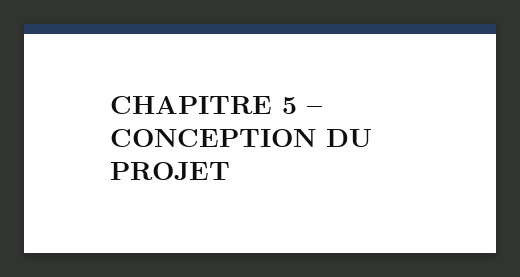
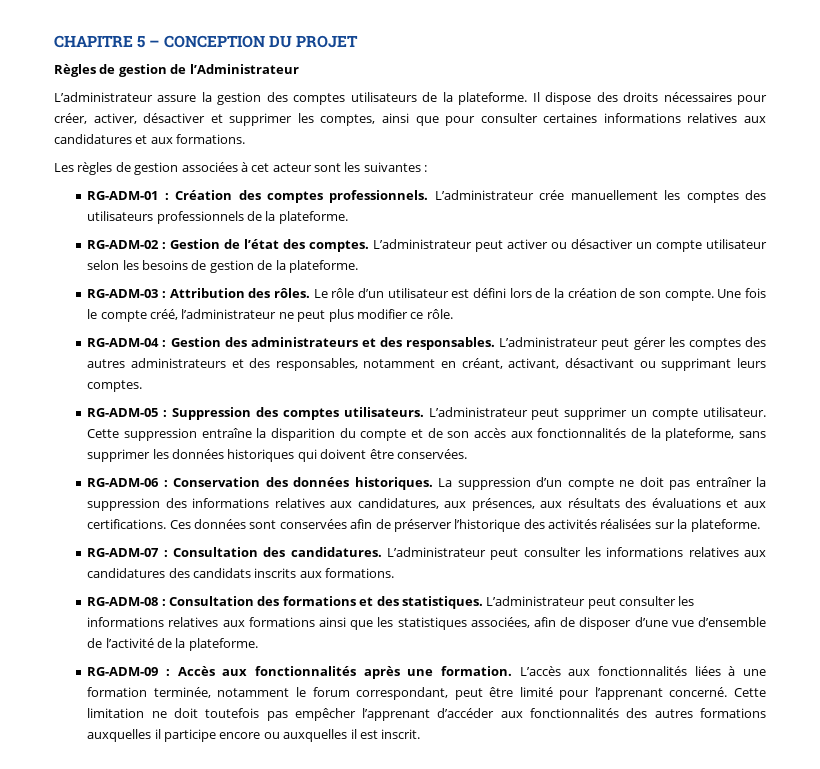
(230, 171) none -> [54,64,299,77] [54,92,768,105] [54,113,766,126] [54,134,246,144] [54,162,428,175] [87,190,767,203] [87,211,348,224] [87,239,768,252] [87,260,358,273] [87,288,767,301] [87,309,453,322] [87,337,766,350] [87,358,766,371] [87,380,143,392] [87,407,766,420] [87,428,766,441] [87,449,467,462] [87,477,766,490] [87,498,766,511] [87,519,760,532] [87,547,766,560] [87,568,395,578] [87,596,695,609] [87,617,767,630] [87,638,258,651] [87,666,766,679] [87,687,766,700] [87,708,766,721] [87,729,421,742] // Règles de gestion de l’Administrateur // L’administrateur assure la gestion des comptes utilisateurs de la plateforme. Il dispose des droits nécessaires pour créer, activer, désactiver et supprimer les comptes, ainsi que pour consulter certaines informations relatives aux candidatures et aux formations. // Les règles de gestion associées à cet acteur sont les suivantes : // RG-ADM-01 : Création des comptes professionnels. L’administrateur crée manuellement les comptes des utilisateurs professionnels de la plateforme. // RG-ADM-02 : Gestion de l’état des comptes. L’administrateur peut activer ou désactiver un compte utilisateur selon les besoins de gestion de la plateforme. // RG-ADM-03 : Attribution des rôles. Le rôle d’un utilisateur est défini lors de la création de son compte. Une fois le compte créé, l’administrateur ne peut plus modifier ce rôle. // RG-ADM-04 : Gestion des administrateurs et des responsables. L’administrateur peut gérer les comptes des autres administrateurs et des responsables, notamment en créant, activant, désactivant ou supprimant leurs comptes. // RG-ADM-05 : Suppression des comptes utilisateurs. L’administrateur peut supprimer un compte utilisateur. Cette suppression entraîne la disparition du compte et de son accès aux fonctionnalités de la plateforme, sans supprimer les données historiques qui doivent être conservées. // RG-ADM-06 : Conservation des données historiques. La suppression d’un compte ne doit pas entraîner la suppression des informations relatives aux candidatures, aux présences, aux résultats des évaluations et aux certifications. Ces données sont conservées afin de préserver l’historique des activités réalisées sur la plateforme. // RG-ADM-07 : Consultation des candidatures. L’administrateur peut consulter les informations relatives aux candidatures des candidats inscrits aux formations. // RG-ADM-08 : Consultation des formations et des statistiques. L’administrateur peut consulter les informations relatives aux formations ainsi que les statistiques associées, afin de disposer d’une vue d’ensemble de l’activité de la plateforme. // RG-ADM-09 : Accès aux fonctionnalités après une formation. L’accès aux fonctionnalités liées à une formation terminée, notamment le forum correspondant, peut être limité pour l’apprenant concerné. Cette limitation ne doit toutefois pas empêcher l’apprenant d’accéder aux fonctionnalités des autres formations auxquelles il participe encore ou auxquelles il est inscrit.

